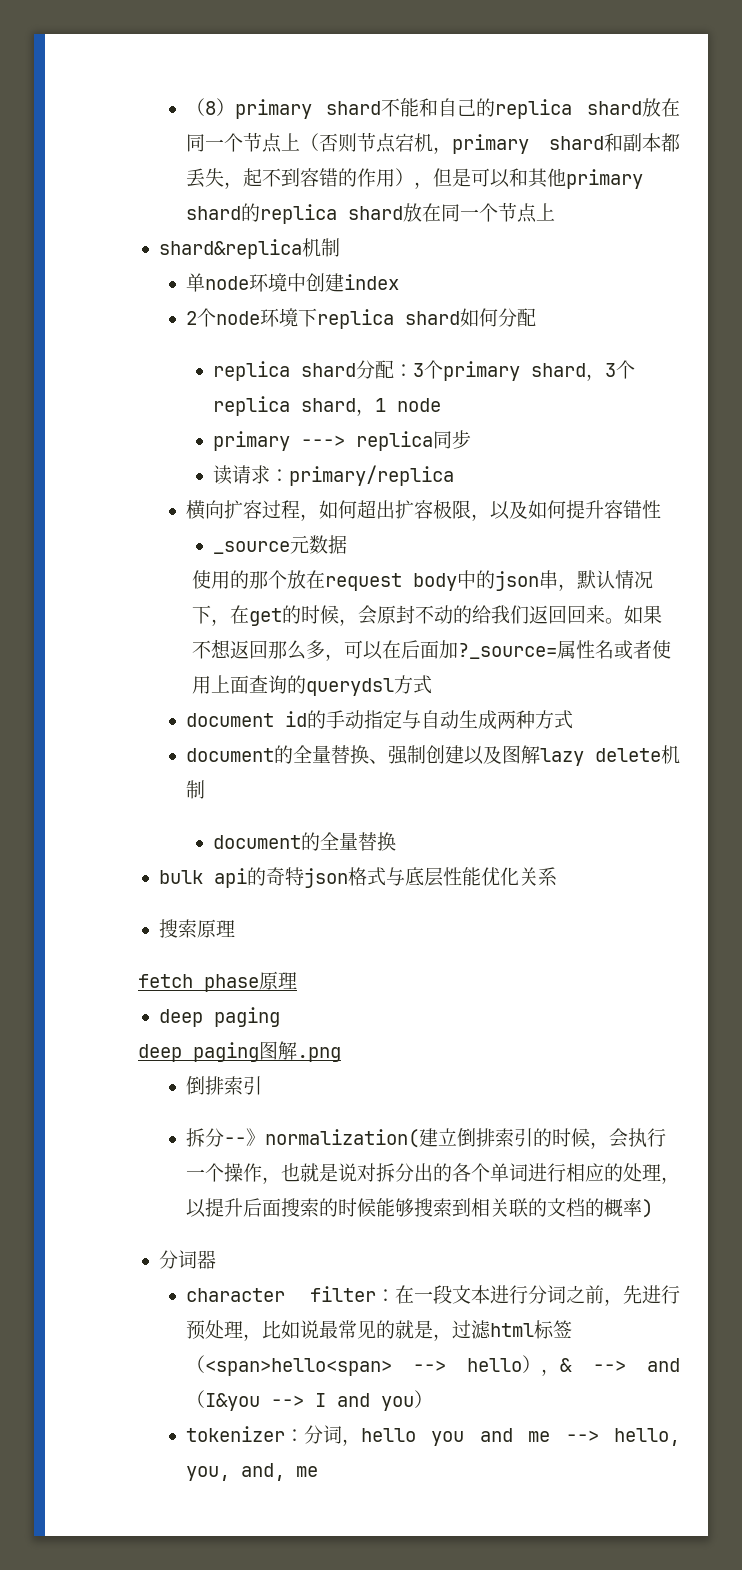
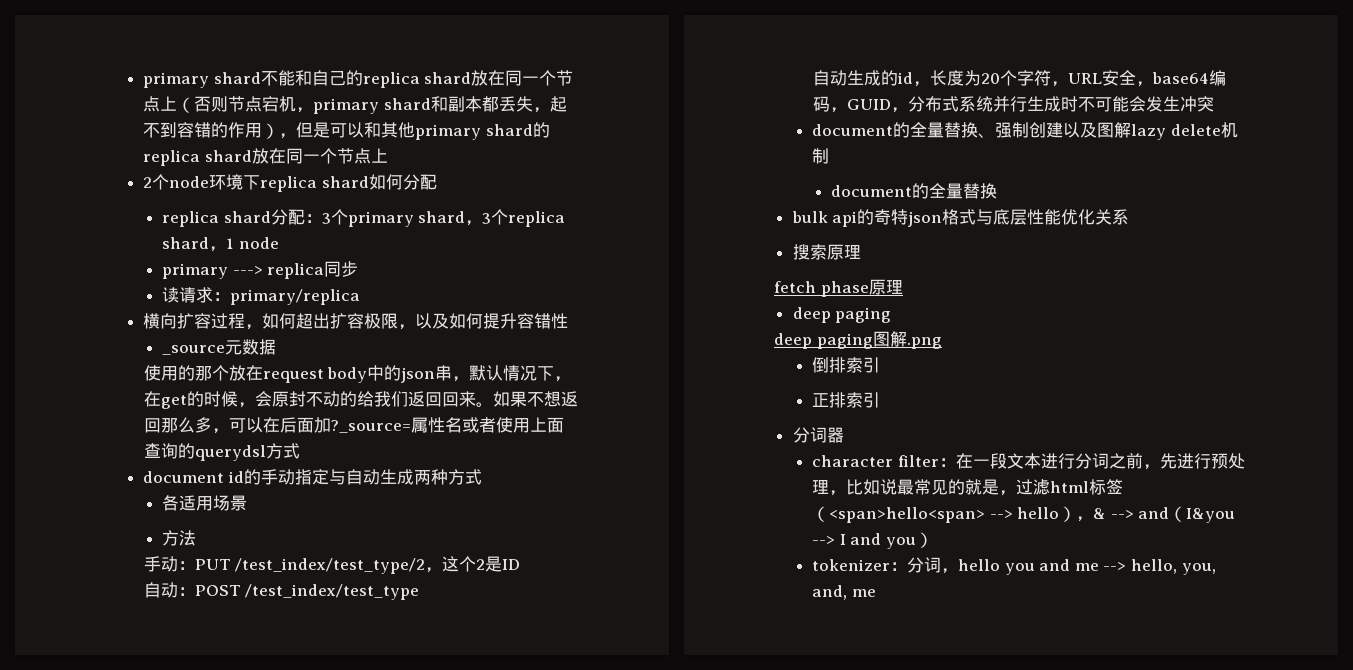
[185,98,235,116] （8） -> (143, 80) none
[158,238,340,259] [185,273,399,292] // shard&replica机制 // 单node环境中创建index -> (388, 155) none
(573, 719) none -> [162,495,248,511] [162,530,197,546] [143,556,521,574] [143,582,420,600] [812,70,1226,87] [812,96,1214,113] // 各适用场景 // 方法 // 手动：PUT /test_index/test_type/2，这个2是ID // 自动：POST /test_index/test_type // 自动生成的id，长度为20个字符，URL安全，base64编码，GUID，分布式系统并行生成时不可能会发生冲突
[185,1128,666,1149] [185,1163,680,1184] [185,1198,653,1218] 拆分--》normalization(建立倒排索引的时候，会执行一个操作，也就是说对拆分出的各个单词进行相应的处理，以提升后面搜索的时候能够搜索到相关联的文档的概率) -> [812,392,881,408] 正排索引

